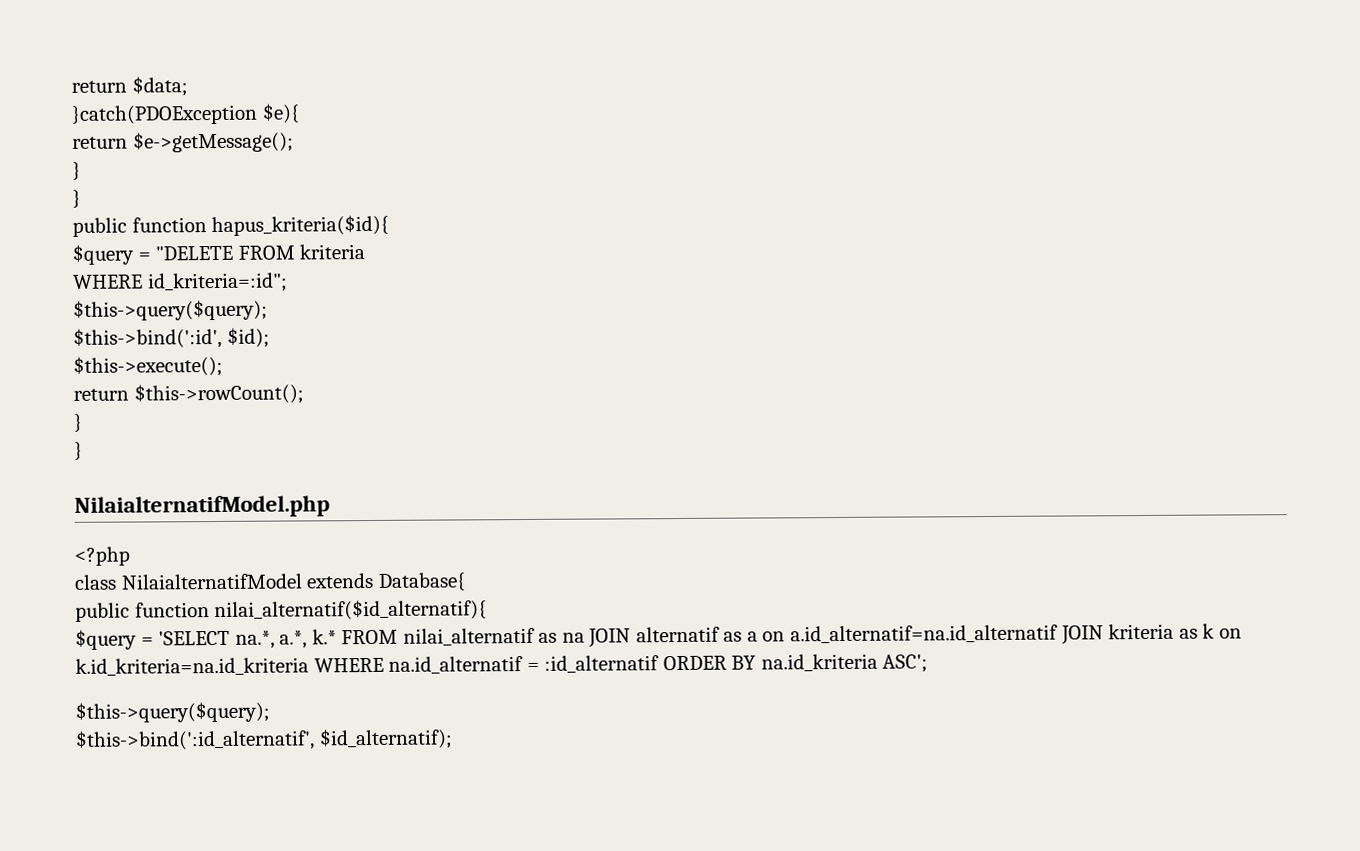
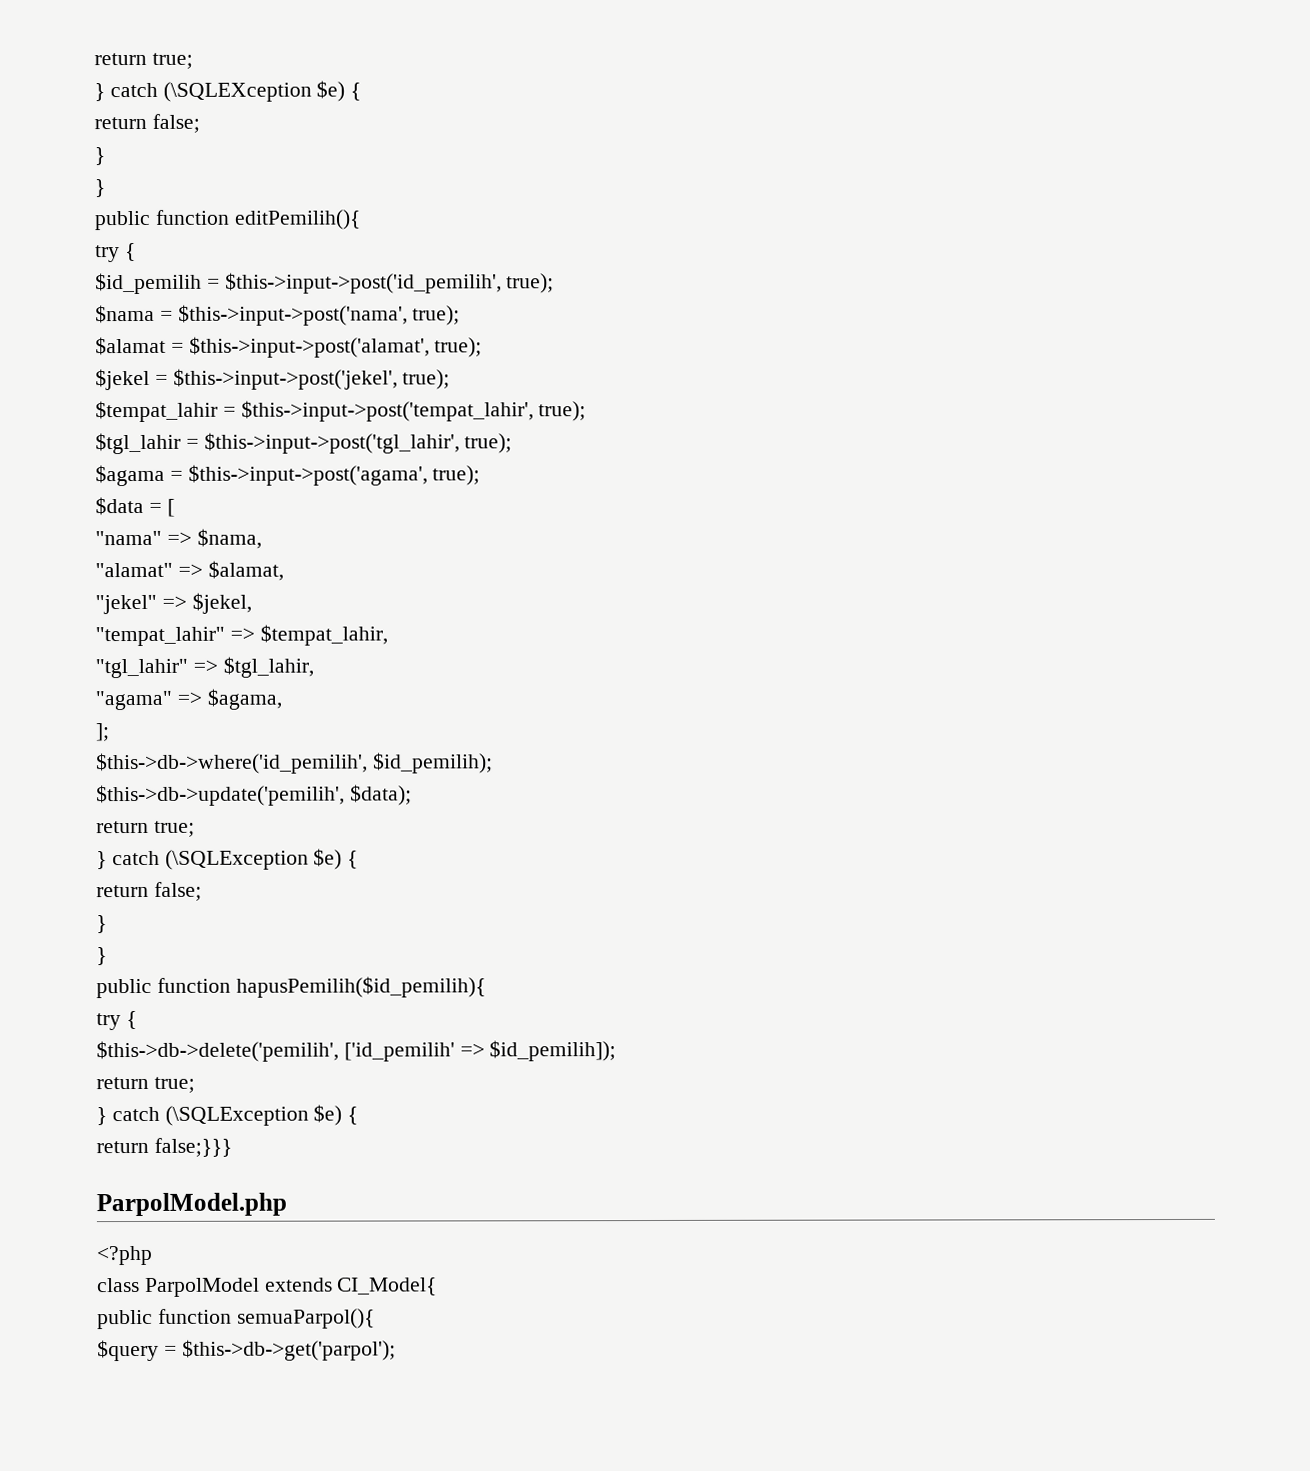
[71,76,188,97] [71,103,300,125] [72,131,294,153] [72,161,81,180] [72,189,81,208] [72,214,390,237] [72,244,366,265] [73,272,288,293] [73,299,268,321] [73,327,270,349] [73,355,223,377] [73,383,304,405] [73,413,83,432] [74,441,83,460] [74,495,330,518] return $data; // }catch(PDOException $e){ // return $e->getMessage(); // } // } // public function hapus_kriteria($id){ // $query = "DELETE FROM kriteria // WHERE id_kriteria=:id"; // $this->query($query); // $this->bind(':id', $id); // $this->execute(); // return $this->rowCount(); // } // } // NilaialternatifModel.php -> [94,52,193,69] [94,80,362,102] [94,113,200,133] [94,147,105,166] [94,179,105,198] [94,209,361,231] [95,242,136,263] [95,272,555,295] [95,304,461,326] [95,336,483,358] [95,368,451,391] [95,400,587,423] [95,432,513,455] [95,464,481,487] [95,496,175,517] [95,528,262,549] [95,560,284,581] [95,592,252,615] [95,624,388,647] [95,656,314,679] [95,688,282,711] [95,723,110,742] [96,752,493,775] [96,784,412,807] [96,820,195,837] [96,848,359,870] [96,881,202,901] [96,915,107,934] [96,947,107,966] [96,976,486,999] [96,1010,137,1031] [96,1040,617,1063] [96,1076,195,1093] [96,1104,359,1126] [96,1137,232,1157] [96,1192,287,1217] return true; // } catch (\SQLEXception $e) { // return false; // } // } // public function editPemilih(){ // try { // $id_pemilih = $this->input->post('id_pemilih', true); // $nama = $this->input->post('nama', true); // $alamat = $this->input->post('alamat', true); // $jekel = $this->input->post('jekel', true); // $tempat_lahir = $this->input->post('tempat_lahir', true); // $tgl_lahir = $this->input->post('tgl_lahir', true); // $agama = $this->input->post('agama', true); // $data = [ // "nama" => $nama, // "alamat" => $alamat, // "jekel" => $jekel, // "tempat_lahir" => $tempat_lahir, // "tgl_lahir" => $tgl_lahir, // "agama" => $agama, // ]; // $this->db->where('id_pemilih', $id_pemilih); // $this->db->update('pemilih', $data); // return true; // } catch (\SQLException $e) { // return false; // } // } // public function hapusPemilih($id_pemilih){ // try { // $this->db->delete('pemilih', ['id_pemilih' => $id_pemilih]); // return true; // } catch (\SQLException $e) { // return false;}}} // ParpolModel.php
[120,572,466,591] [75,599,488,622] [75,623,1242,650] [75,653,929,676] [75,701,270,723] [75,728,453,751] NilaialternatifModel extends Database{ // public function nilai_alternatif($id_alternatif){ // $query = 'SELECT na.*, a.*, k.* FROM nilai_alternatif as na JOIN alternatif as a on a.id_alternatif=na.id_alternatif JOIN kriteria as k on k.id_kriteria=na.id_kriteria WHERE na.id_alternatif = :id_alternatif ORDER BY na.id_kriteria ASC'; // $this->query($query); // $this->bind(':id_alternatif', $id_alternatif); -> [144,1277,438,1297] [97,1308,375,1330] [97,1339,396,1362] ParpolModel extends CI_Model{ // public function semuaParpol(){ // $query = $this->db->get('parpol');

